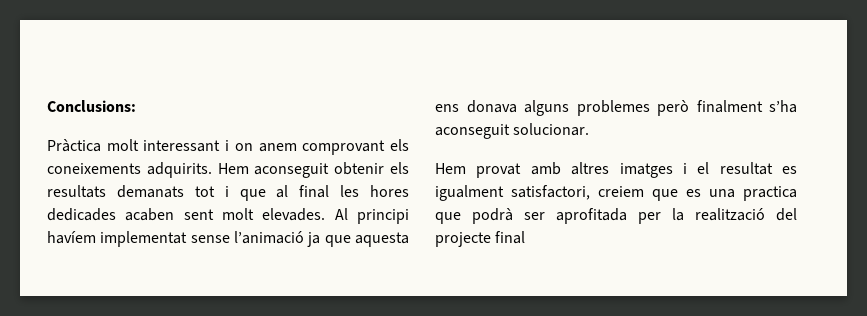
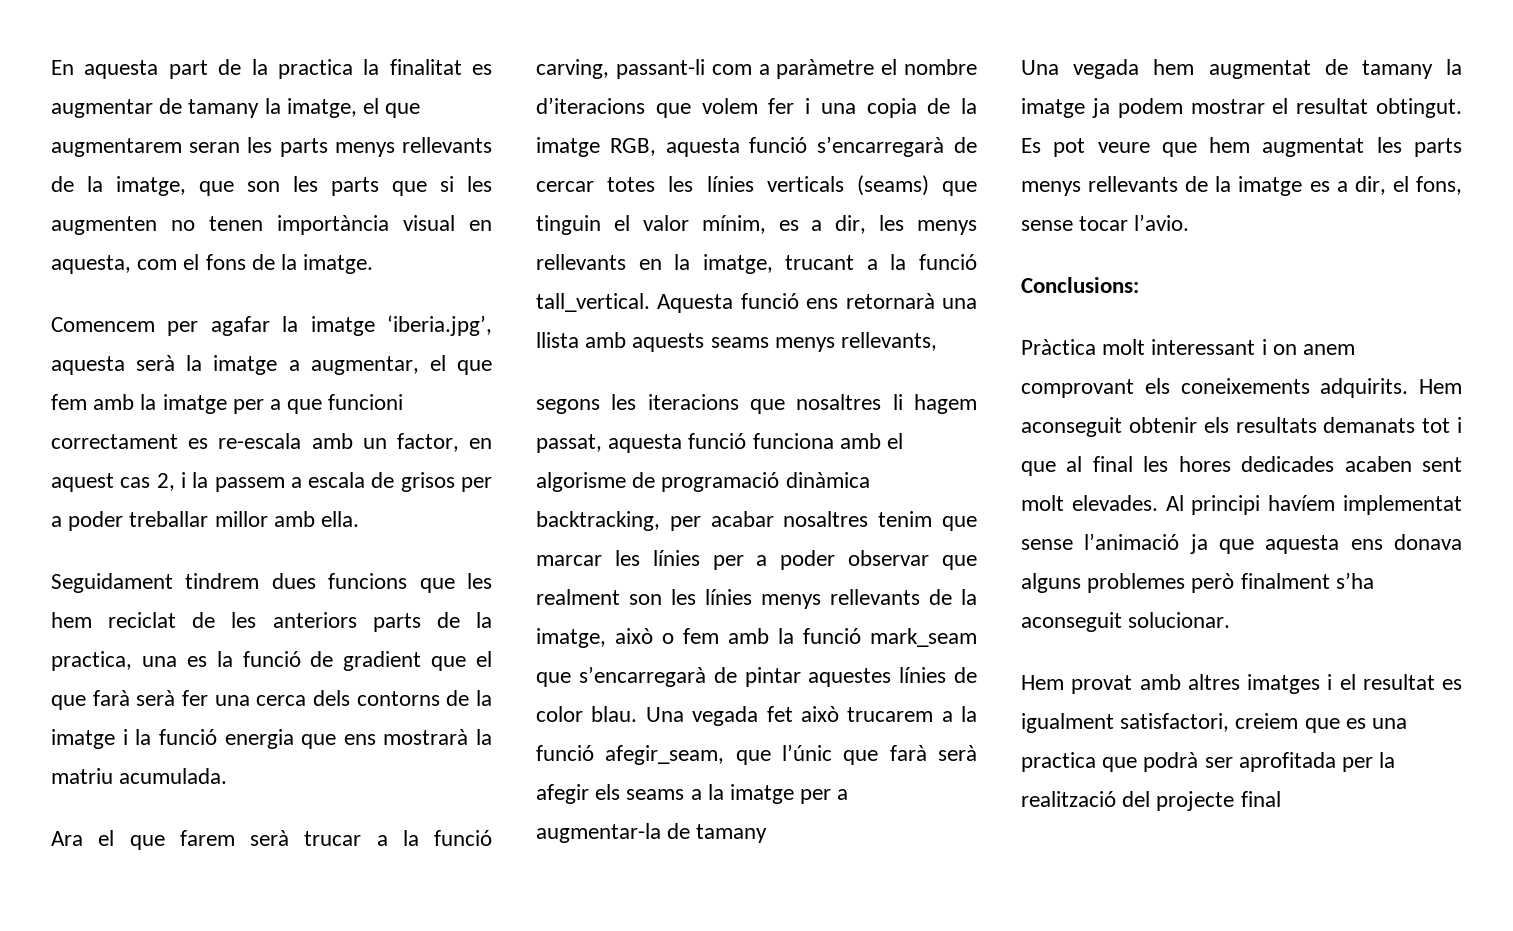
(47, 106) none -> [51,59,492,79] [51,98,421,118] [51,137,492,157] [51,176,492,196] [51,215,492,235] [51,254,374,274] [51,315,492,336] [51,355,492,375] [51,394,404,414] [51,433,493,452] [51,472,493,492] [51,511,360,531] [51,573,492,593] [51,612,492,632] [51,651,492,671] [51,690,493,710] [51,729,492,749] [51,768,228,784] [51,830,492,850] [536,59,977,79] [536,97,977,118] [536,136,977,157] [536,175,977,196] [536,215,977,235] [536,254,977,274] [536,293,977,313] [536,332,938,352] [536,394,977,414] [536,433,904,453] [536,472,870,492] [536,511,977,531] [536,550,977,570] [536,589,977,609] [536,628,977,648] [536,666,977,687] [536,706,977,726] [536,744,977,765] [536,784,849,804] [536,823,768,843] [1021,59,1462,79] [1021,98,1462,118] [1021,137,1462,157] [1021,176,1462,196] [1021,214,1190,231] En aquesta part de la practica la finalitat es augmentar de tamany la imatge, el que augmentarem seran les parts menys rellevants de la imatge, que son les parts que si les augmenten no tenen importància visual en aquesta, com el fons de la imatge. // Comencem per agafar la imatge ‘iberia.jpg’, aquesta serà la imatge a augmentar, el que fem amb la imatge per a que funcioni correctament es re-escala amb un factor, en aquest cas 2, i la passem a escala de grisos per a poder treballar millor amb ella. // Seguidament tindrem dues funcions que les hem reciclat de les anteriors parts de la practica, una es la funció de gradient que el que farà serà fer una cerca dels contorns de la imatge i la funció energia que ens mostrarà la matriu acumulada. // Ara el que farem serà trucar a la funció carving, passant-li com a paràmetre el nombre d’iteracions que volem fer i una copia de la imatge RGB, aquesta funció s’encarregarà de cercar totes les línies verticals (seams) que tinguin el valor mínim, es a dir, les menys rellevants en la imatge, trucant a la funció tall_vertical. Aquesta funció ens retornarà una llista amb aquests seams menys rellevants, // segons les iteracions que nosaltres li hagem passat, aquesta funció funciona amb el algorisme de programació dinàmica backtracking, per acabar nosaltres tenim que marcar les línies per a poder observar que realment son les línies menys rellevants de la imatge, això o fem amb la funció mark_seam que s’encarregarà de pintar aquestes línies de color blau. Una vegada fet això trucarem a la funció afegir_seam, que l’únic que farà serà afegir els seams a la imatge per a augmentar-la de tamany // Una vegada hem augmentat de tamany la imatge ja podem mostrar el resultat obtingut. Es pot veure que hem augmentat les parts menys rellevants de la imatge es a dir, el fons, sense tocar l’avio. //

